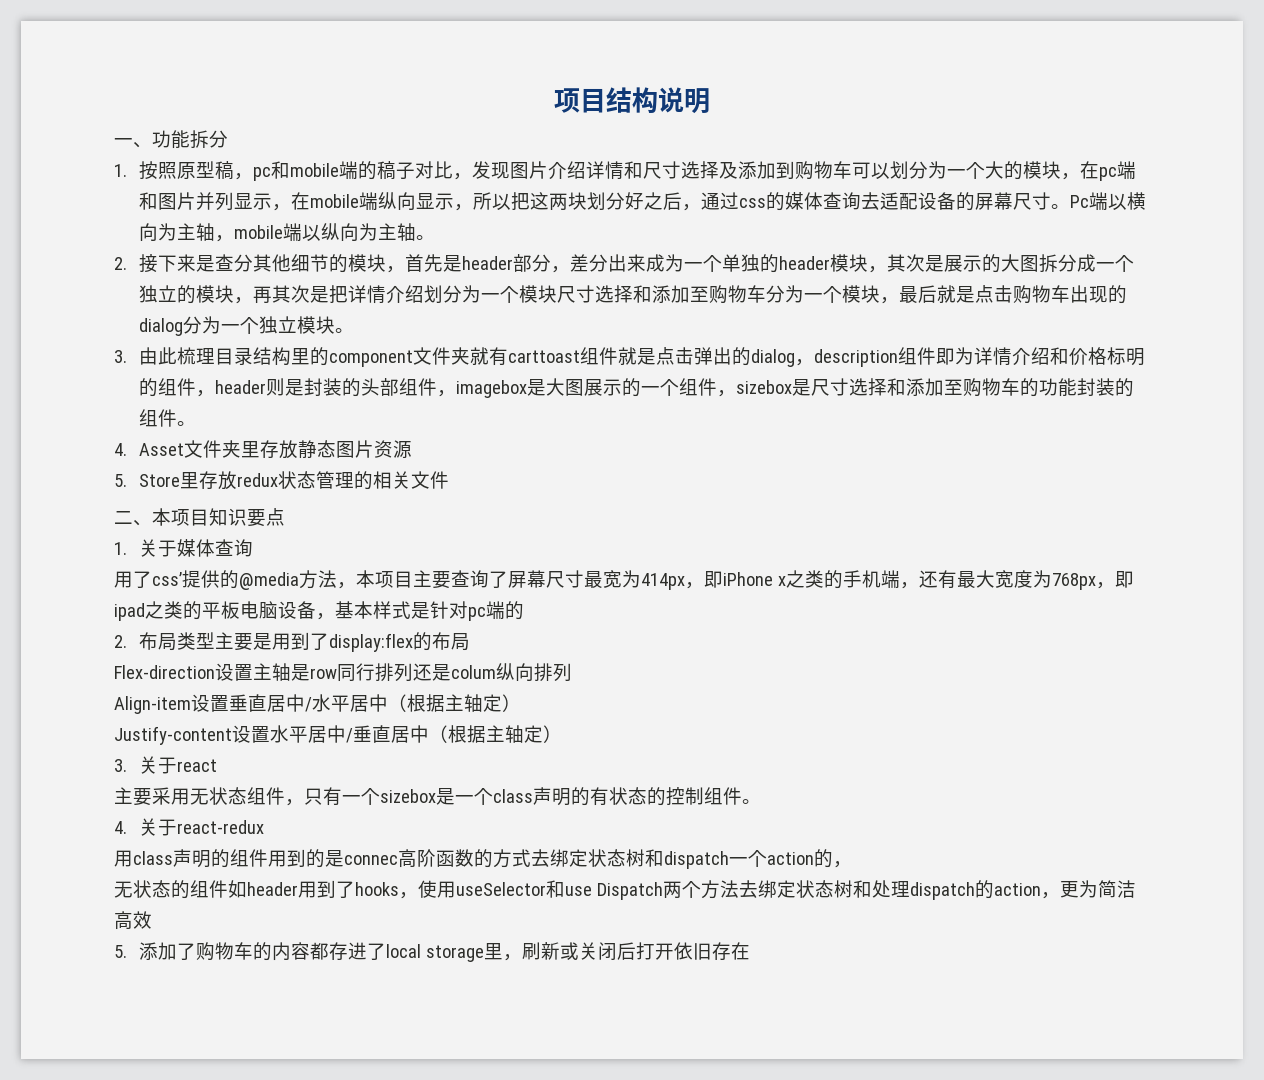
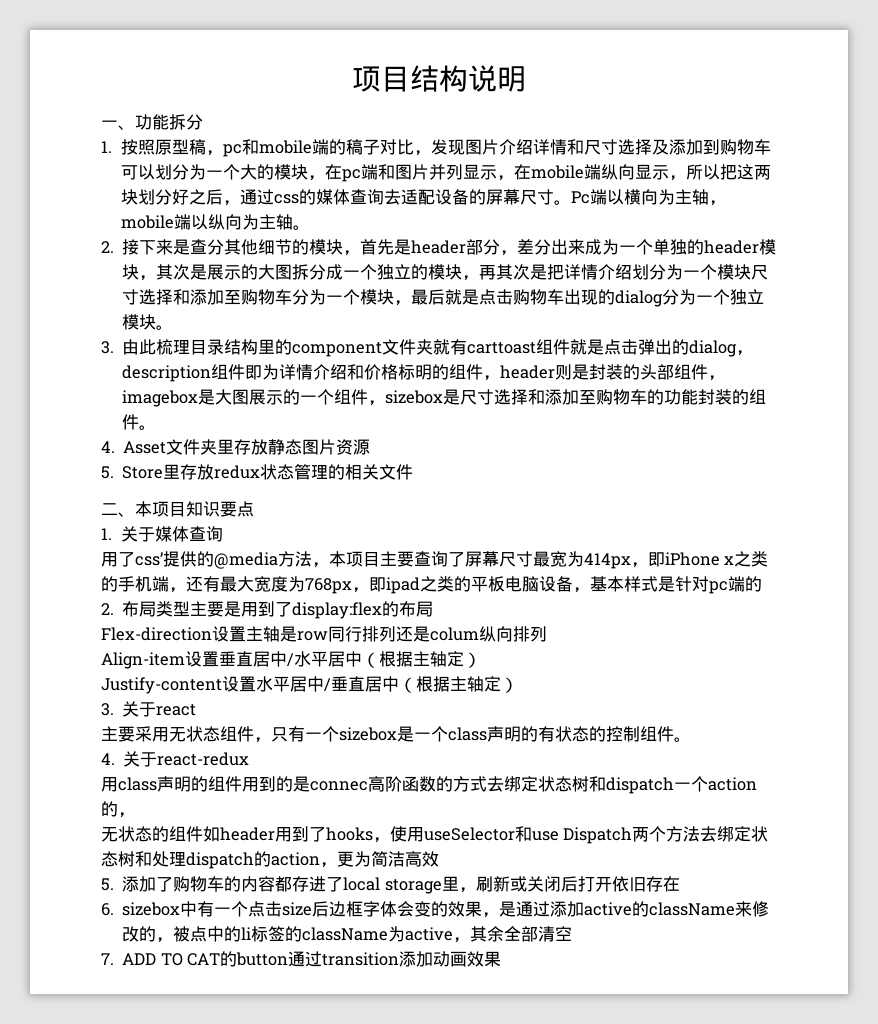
(750, 951) none -> [101,901,770,918] [122,926,573,943] [101,951,502,967] // 6. sizebox中有一个点击size后边框字体会变的效果，是通过添加active的className来修改的，被点中的li标签的className为active，其余全部清空 // 7. ADD TO CAT的button通过transition添加动画效果

